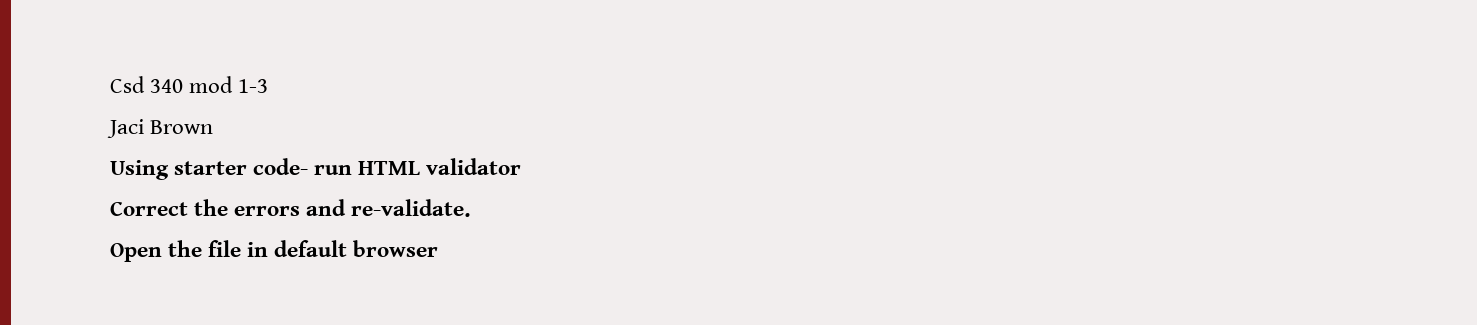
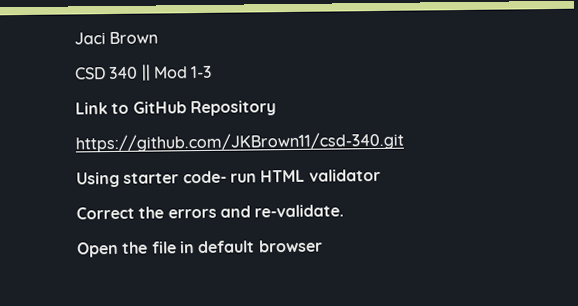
[110,76,269,93] [107,119,214,138] Csd 340 mod 1-3 // Jaci Brown -> [74,31,159,45] [75,64,213,81] [75,100,276,117] [75,131,404,153] Jaci Brown // CSD 340 || Mod 1-3 // Link to GitHub Repository // https://github.com/JKBrown11/csd-340.git

